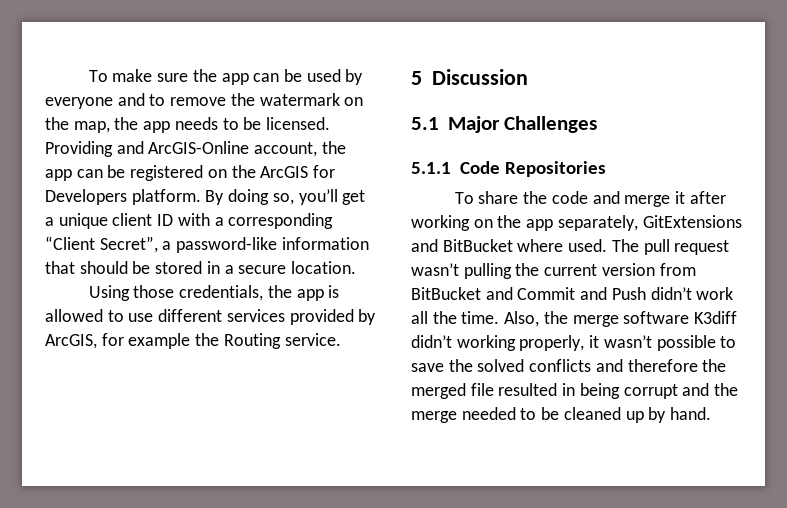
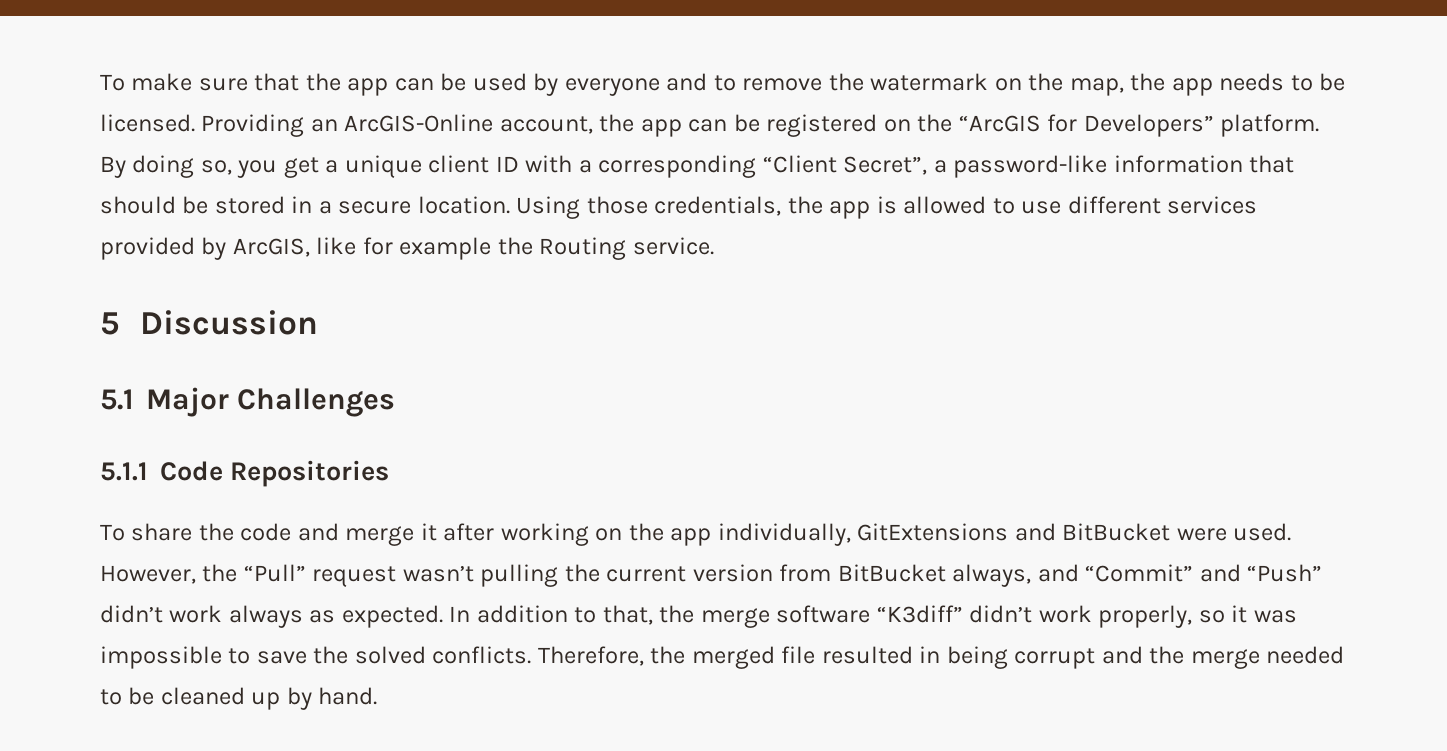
(189, 77) none -> [254,73,300,91] that
[116,141,144,154] and -> [310,119,338,132] an
[260,165,336,178] [45,189,127,205] ArcGIS for Developers -> [958,114,1214,137] “ArcGIS for Developers”
[298,189,338,205] you’ll -> [237,160,278,178] you
(357, 267) // -> (510, 205) none
(97, 341) none -> [316,237,357,255] like
[557,215,638,231] separately, -> [717,523,851,546] individually,
[517,239,670,255] where used. The pull -> [1176,523,1292,541] [100,564,306,584] were used. However, the “Pull”
[485,287,734,300] [411,311,738,327] [411,335,716,351] and Commit and Push didn’t work all the time. Also, the merge software K3diff didn’t working properly, it wasn’t possible -> [952,564,1323,587] [100,605,1297,628] [100,646,222,669] always, and “Commit” and “Push” didn’t work always as expected. In addition to that, the merge software “K3diff” didn’t work properly, so it was impossible
[529,359,698,372] conflicts and therefore -> [432,646,644,666] conflicts. Therefore,

